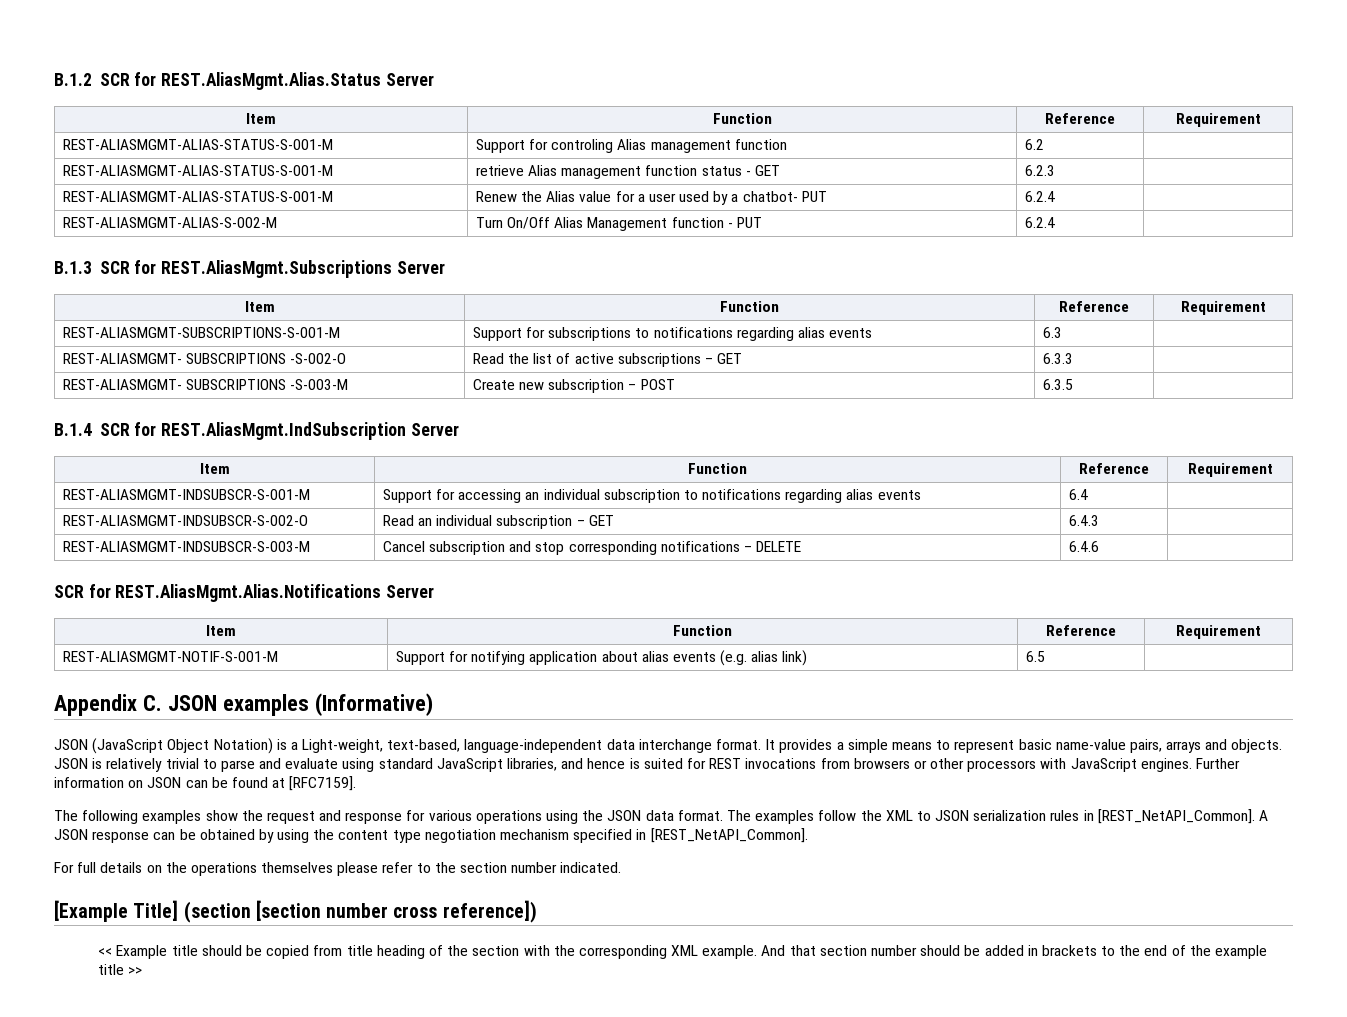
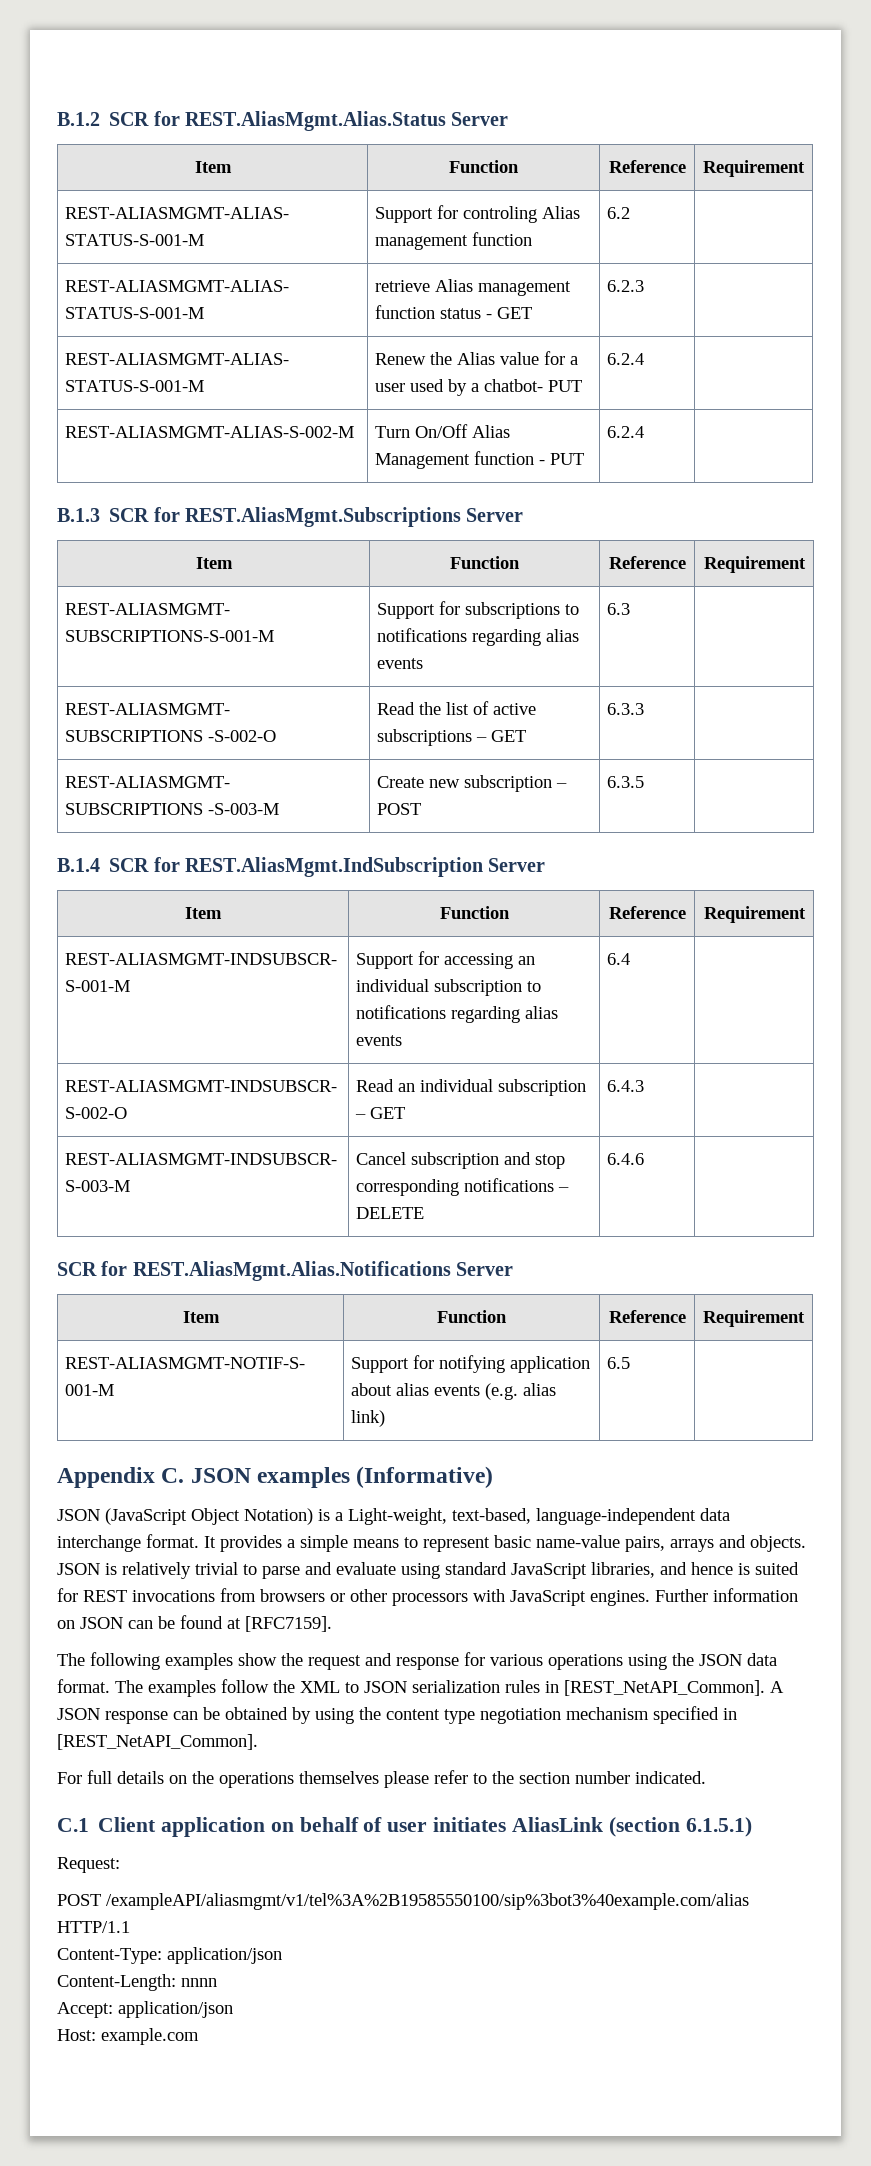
[54,900,537,923] [98,945,1268,959] [98,964,143,975] [Example Title] (section [section number cross reference]) // << Example title should be copied from title heading of the section with the corresponding XML example. And that section number should be added in brackets to the end of the example title >> -> [57,1817,752,1837] [57,1857,120,1873] [57,1893,749,1910] [57,1921,130,1933] [57,1947,282,1964] [57,1974,217,1991] [57,2001,233,2018] [57,2028,199,2045] C.1 Client application on behalf of user initiates AliasLink (section 6.1.5.1) // Request: // POST /exampleAPI/aliasmgmt/v1/tel%3A%2B19585550100/sip%3bot3%40example.com/alias HTTP/1.1 // Content-Type: application/json // Content-Length: nnnn // Accept: application/json // Host: example.com

